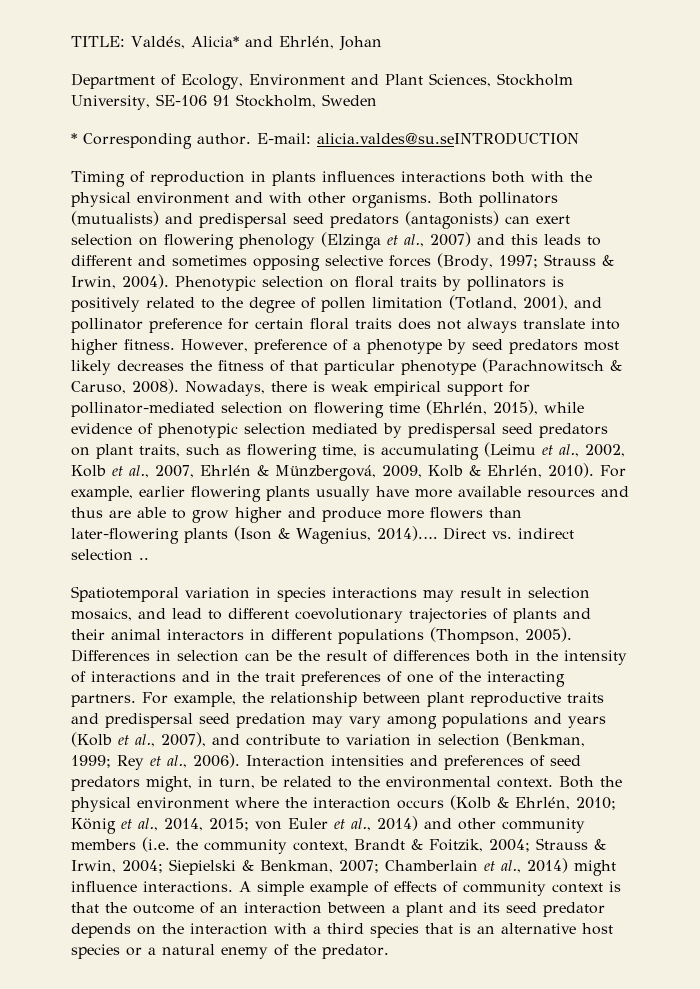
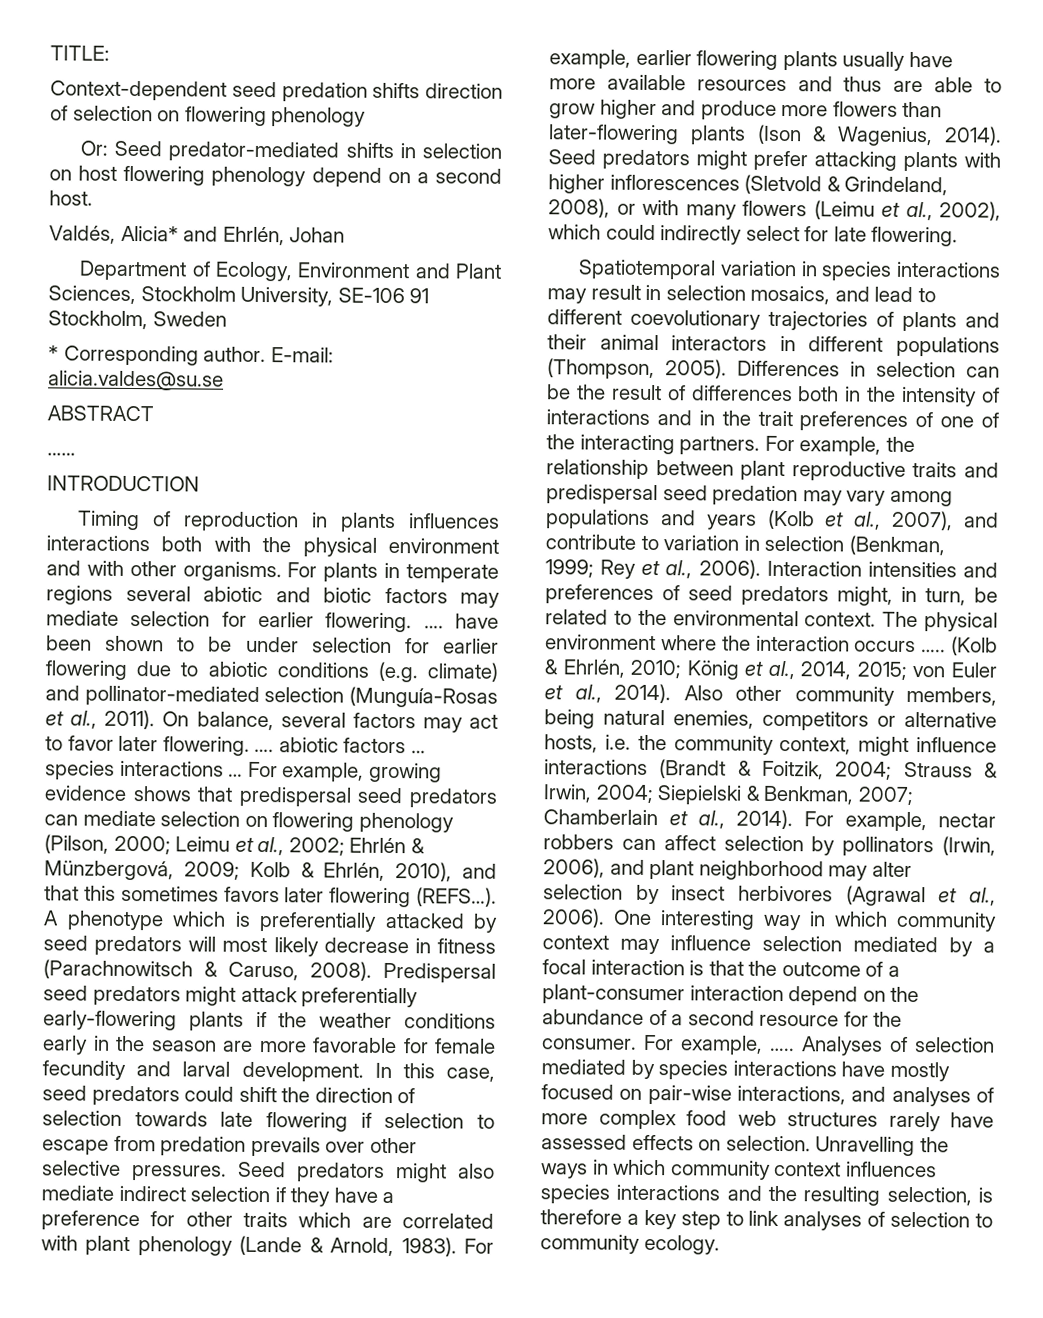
(125, 41) none -> [50,80,503,102] [50,105,367,127] [80,140,503,162] [49,165,503,187] [49,190,93,206] // Context-dependent seed predation shifts direction of selection on flowering phenology // Or: Seed predator-mediated shifts in selection on host flowering phenology depend on a second host. //
[316,132,579,145] alicia.valdes@su.seINTRODUCTION -> [48,370,224,391] [47,405,154,422] [47,452,76,456] [47,475,200,492] alicia.valdes@su.se // ABSTRACT // …… // INTRODUCTION
[438,192,558,207] [71,211,570,229] [71,232,601,250] [71,253,614,271] [71,274,564,291] [71,295,602,313] [71,318,620,333] [71,339,442,355] Both pollinators (mutualists) and predispersal seed predators (antagonists) can exert selection on flowering phenology (Elzinga et al., 2007) and this leads to different and sometimes opposing selective forces (Brody, 1997; Strauss & Irwin, 2004). Phenotypic selection on floral traits by pollinators is positively related to the degree of pollen limitation (Totland, 2001), and pollinator preference for certain floral traits does not always translate into higher fitness. However, preference of a phenotype -> [287,562,499,583] [46,585,500,608] [46,610,499,633] [46,635,500,654] [45,660,499,683] [45,685,498,708] [45,709,498,733] [45,735,426,756] [45,760,442,783] [44,785,499,808] [44,810,454,833] [44,834,425,856] [44,860,497,882] [44,885,497,908] [43,910,465,932] For plants in temperate regions several abiotic and biotic factors may mediate selection for earlier flowering. …. have been shown to be under selection for earlier flowering due to abiotic conditions (e.g. climate) and pollinator-mediated selection (Munguía-Rosas et al., 2011). On balance, several factors may act to favor later flowering. …. abiotic factors … species interactions … For example, growing evidence shows that predispersal seed predators can mediate selection on flowering phenology (Pilson, 2000; Leimu et al., 2002; Ehrlén & Münzbergová, 2009; Kolb & Ehrlén, 2010), and that this sometimes favors later flowering (REFS…). A phenotype which is preferentially attacked
(578, 346) none -> [188,936,217,952] will
[117,358,622,375] [71,379,530,396] [71,400,584,418] [71,423,608,438] [71,442,625,460] [71,463,594,481] decreases the fitness of that particular phenotype (Parachnowitsch & Caruso, 2008). Nowadays, there is weak empirical support for pollinator-mediated selection on flowering time (Ehrlén, 2015), while evidence of phenotypic selection mediated by predispersal seed predators on plant traits, such as flowering time, is accumulating (Leimu et al., 2002, Kolb et al., 2007, Ehrlén & Münzbergová, 2009, Kolb & Ehrlén, 2010). -> [323,937,497,954] [43,959,496,983] [43,985,419,1008] [43,1010,497,1031] [42,1035,496,1055] [42,1060,496,1082] [42,1085,416,1106] [42,1110,496,1132] [42,1135,417,1157] [42,1160,495,1183] [41,1185,395,1207] [41,1210,494,1231] [41,1235,457,1257] decrease in fitness (Parachnowitsch & Caruso, 2008). Predispersal seed predators might attack preferentially early-flowering plants if the weather conditions early in the season are more favorable for female fecundity and larval development. In this case, seed predators could shift the direction of selection towards late flowering if selection to escape from predation prevails over other selective pressures. Seed predators might also mediate indirect selection if they have a preference for other traits which are correlated with plant phenology (Lande & Arnold, 1983).
[376,526,574,541] [71,549,149,561] 2014).… Direct vs. indirect selection .. -> [944,126,1002,146] [548,149,1001,172] [548,174,949,196] [548,198,1001,221] [548,224,959,247] 2014). Seed predators might prefer attacking plants with higher inflorescences (Sletvold & Grindeland, 2008), or with many flowers (Leimu et al., 2002), which could indirectly select for late flowering.
[559,776,622,788] Both the -> [882,611,919,628] The
(444, 804) none -> [921,649,947,653] …..
[377,816,585,833] [71,837,405,854] 2014) and other community members (i.e. the community context, Brandt -> [614,683,997,706] [544,709,997,731] [544,734,997,756] [544,759,727,779] 2014). Also other community members, being natural enemies, competitors or alternative hosts, i.e. the community context, might influence interactions (Brandt
[527,858,616,876] [71,881,603,896] 2014) might influence interactions. A simple example of effects of community context -> [736,809,996,832] [543,834,996,857] [543,858,912,881] [543,884,996,907] [542,908,997,932] [542,935,995,957] [542,959,685,976] 2014). For example, nectar robbers can affect selection by pollinators (Irwin, 2006), and plant neighborhood may alter selection by insect herbivores (Agrawal et al., 2006). One interesting way in which community context may influence selection mediated by a focal interaction
[220,902,605,917] [71,923,613,938] [71,944,389,959] an interaction between a plant and its seed predator depends on the interaction with a third species that is an alternative host species or a natural enemy of the predator. -> [887,965,900,977] [542,984,920,1006] [542,1009,903,1027] [542,1034,995,1056] [541,1059,950,1082] [541,1084,994,1107] [541,1109,994,1132] [541,1134,949,1157] [541,1159,937,1180] [540,1184,993,1206] [540,1209,993,1231] [540,1234,720,1255] a plant-consumer interaction depend on the abundance of a second resource for the consumer. For example, ….. Analyses of selection mediated by species interactions have mostly focused on pair-wise interactions, and analyses of more complex food web structures rarely have assessed effects on selection. Unravelling the ways in which community context influences species interactions and the resulting selection, is therefore a key step to link analyses of selection to community ecology.

